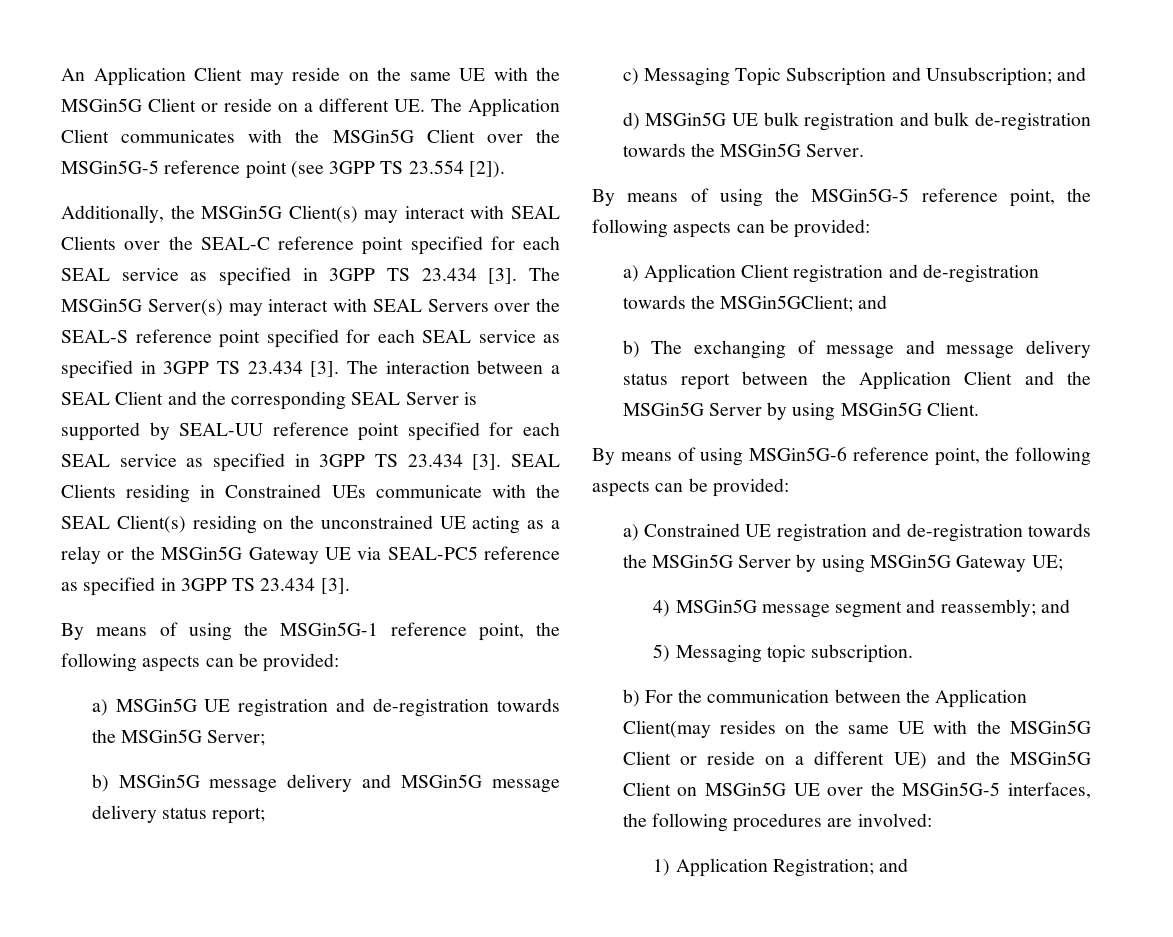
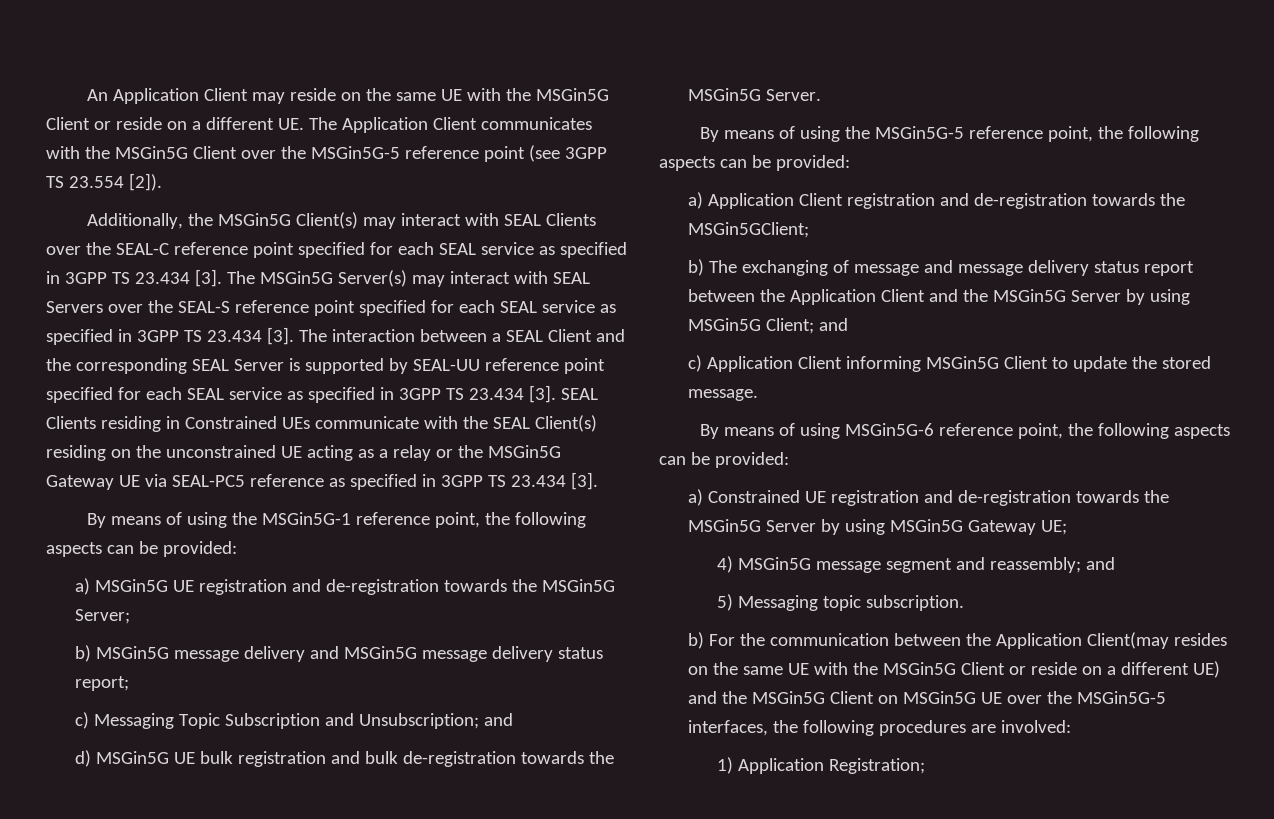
[858,295,888,309] and -> (809, 230) none
[926,402,979,416] Client. -> [765,318,848,334] [687,355,1211,372] [687,389,758,401] Client; and // c) Application Client informing MSGin5G Client to update the stored message.
[879,858,909,872] and -> (925, 766) none

